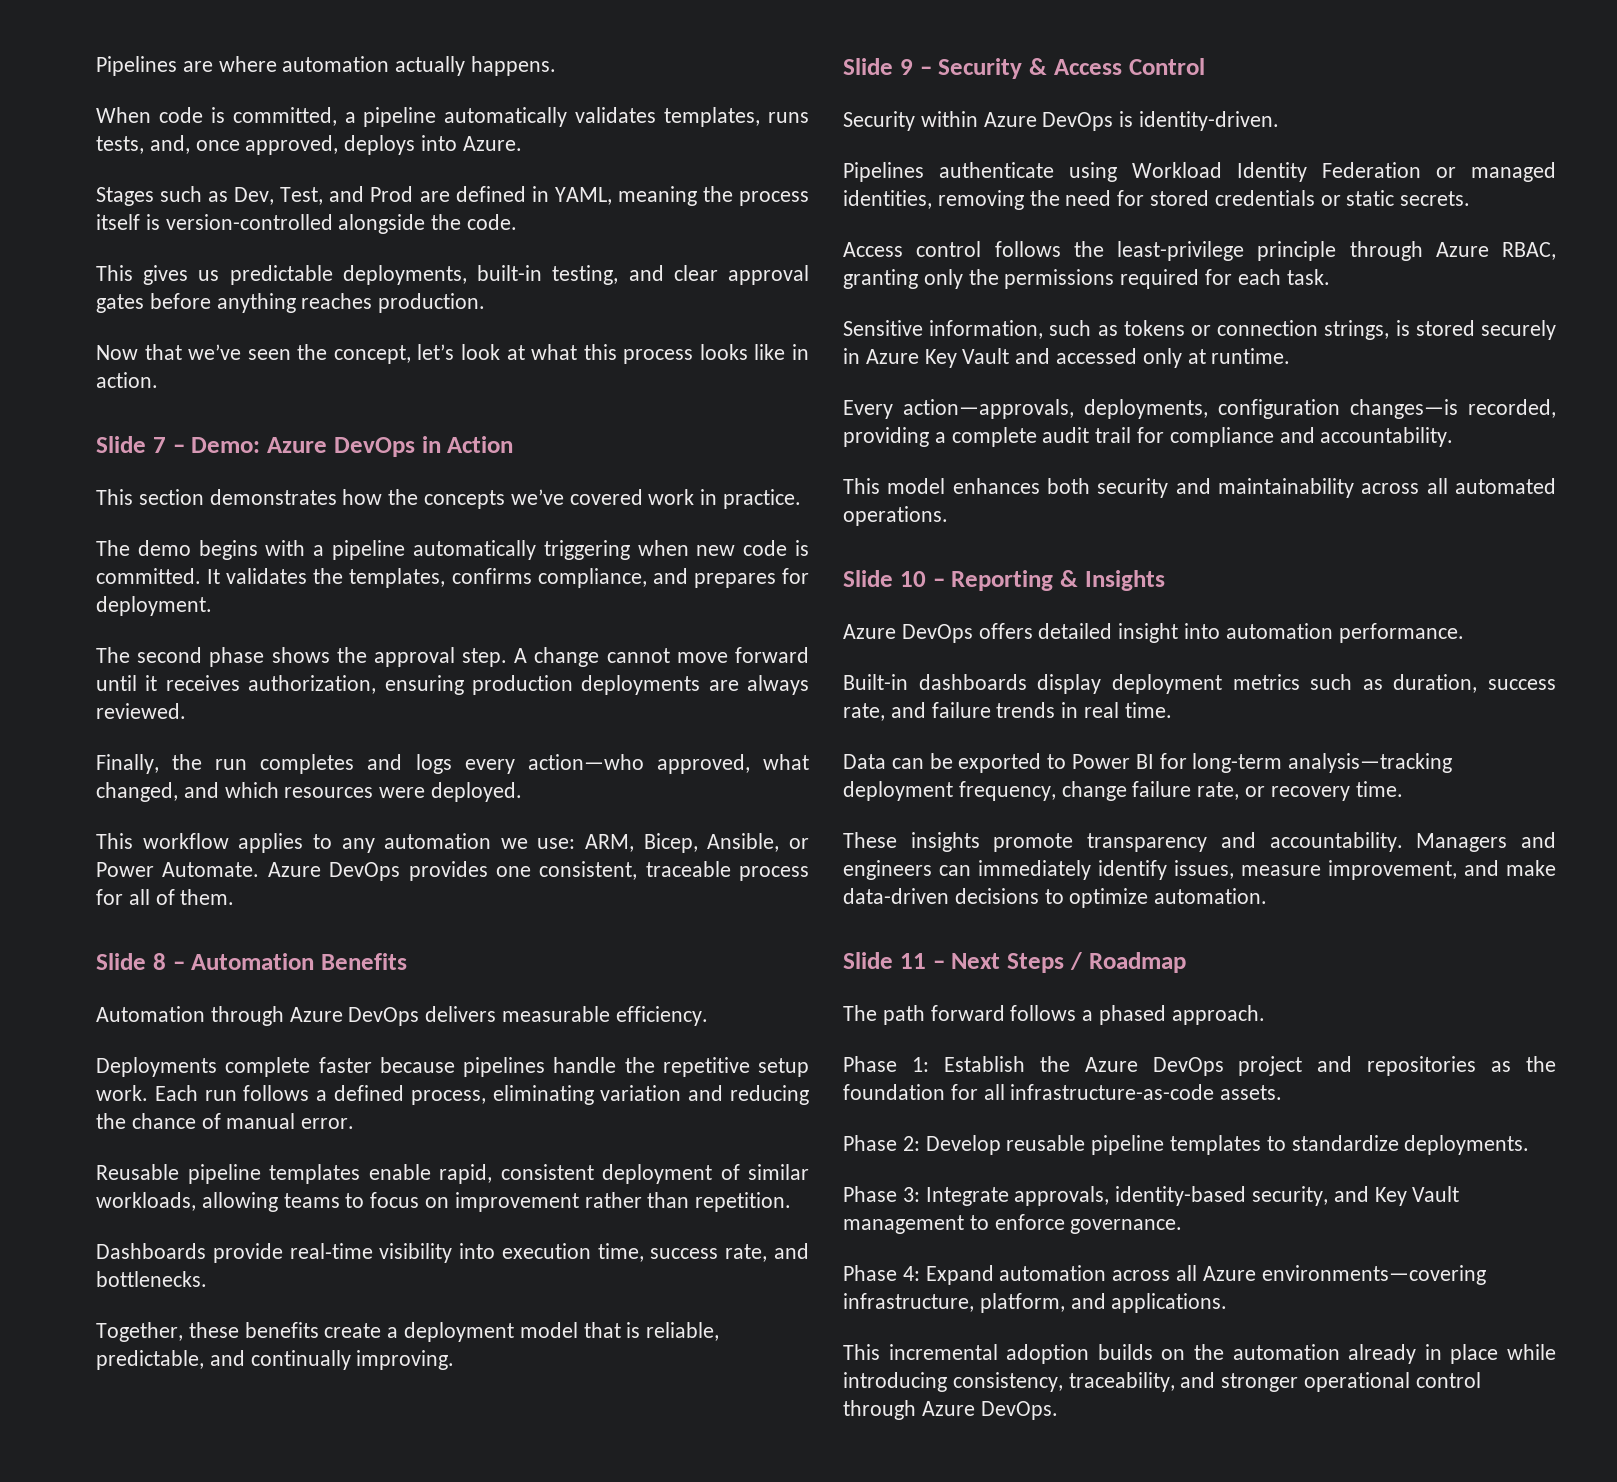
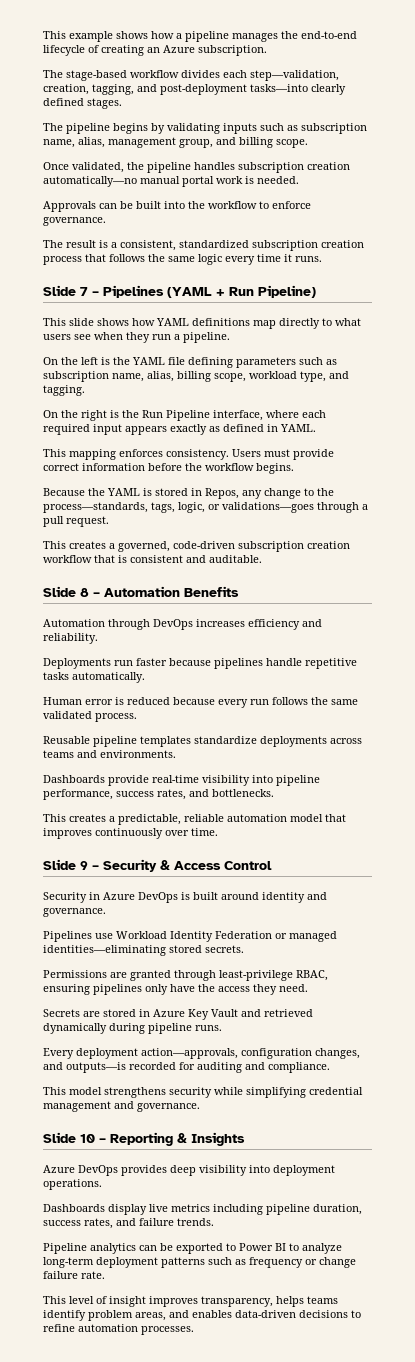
[96,56,557,76] [96,107,810,127] [96,135,522,155] [96,186,810,206] [96,214,518,234] [96,265,809,285] [96,293,486,313] [96,344,809,364] [96,372,158,388] [96,436,514,457] [96,489,802,509] [96,540,810,560] [96,568,809,588] [96,596,212,616] [96,647,809,667] [96,675,809,695] [96,703,186,719] [96,754,809,774] [96,782,523,802] [96,833,809,853] [96,861,809,881] [96,889,235,905] Pipelines are where automation actually happens. // When code is committed, a pipeline automatically validates templates, runs tests, and, once approved, deploys into Azure. // Stages such as Dev, Test, and Prod are defined in YAML, meaning the process itself is version-controlled alongside the code. // This gives us predictable deployments, built-in testing, and clear approval gates before anything reaches production. // Now that we’ve seen the concept, let’s look at what this process looks like in action. // Slide 7 – Demo: Azure DevOps in Action // This section demonstrates how the concepts we’ve covered work in practice. // The demo begins with a pipeline automatically triggering when new code is committed. It validates the templates, confirms compliance, and prepares for deployment. // The second phase shows the approval step. A change cannot move forward until it receives authorization, ensuring production deployments are always reviewed. // Finally, the run completes and logs every action—who approved, what changed, and which resources were deployed. // This workflow applies to any automation we use: ARM, Bicep, Ansible, or Power Automate. Azure DevOps provides one consistent, traceable process for all of them. -> [43,31,357,42] [43,45,267,56] [43,70,339,81] [43,84,346,95] [43,98,122,109] [43,123,367,134] [43,137,308,148] [43,162,350,173] [43,176,299,187] [43,201,311,212] [43,217,106,226] [43,240,364,251] [43,254,322,265] [43,285,316,298] [43,318,361,329] [43,332,230,343] [43,357,337,368] [43,371,349,382] [43,385,85,396] [43,410,326,421] [43,424,316,435] [43,449,334,460] [43,463,294,474] [43,488,334,499] [43,502,368,513] [43,516,109,527] [43,541,350,552] [43,555,262,563] This example shows how a pipeline manages the end‑to‑end lifecycle of creating an Azure subscription. // The stage‑based workflow divides each step—validation, creation, tagging, and post‑deployment tasks—into clearly defined stages. // The pipeline begins by validating inputs such as subscription name, alias, management group, and billing scope. // Once validated, the pipeline handles subscription creation automatically—no manual portal work is needed. // Approvals can be built into the workflow to enforce governance. // The result is a consistent, standardized subscription creation process that follows the same logic every time it runs. // Slide 7 – Pipelines (YAML + Run Pipeline) // This slide shows how YAML definitions map directly to what users see when they run a pipeline. // On the left is the YAML file defining parameters such as subscription name, alias, billing scope, workload type, and tagging. // On the right is the Run Pipeline interface, where each required input appears exactly as defined in YAML. // This mapping enforces consistency. Users must provide correct information before the workflow begins. // Because the YAML is stored in Repos, any change to the process—standards, tags, logic, or validations—goes through a pull request. // This creates a governed, code‑driven subscription creation workflow that is consistent and auditable.
[289,1006,708,1026] Azure DevOps delivers measurable efficiency. -> [153,619,322,630] [43,633,98,644] DevOps increases efficiency and reliability.
[225,1057,311,1077] complete -> [114,660,133,666] run
[624,1057,809,1077] [96,1085,809,1105] [96,1113,355,1129] [96,1164,809,1184] [96,1192,792,1212] the repetitive setup work. Each run follows a defined process, eliminating variation and reducing the chance of manual error. // Reusable pipeline templates enable rapid, consistent deployment of similar workloads, allowing teams to focus on improvement rather than repetition. -> [305,658,357,669] [43,672,145,683] [43,697,358,708] [43,711,137,722] [43,736,362,747] [43,750,176,758] repetitive tasks automatically. // Human error is reduced because every run follows the same validated process. // Reusable pipeline templates standardize deployments across teams and environments.
[501,1243,810,1262] [96,1271,207,1287] [96,1322,720,1342] [96,1350,455,1370] execution time, success rate, and bottlenecks. // Together, these benefits create a deployment model that is reliable, predictable, and continually improving. -> [276,775,320,786] [43,789,274,800] [43,814,346,825] [43,828,218,839] pipeline performance, success rates, and bottlenecks. // This creates a predictable, reliable automation model that improves continuously over time.
[920,111,978,127] within -> [89,892,100,900] in
[1139,111,1280,131] [843,162,1117,182] identity-driven. // Pipelines authenticate using -> [193,892,327,903] [43,908,106,917] [43,931,113,942] built around identity and governance. // Pipelines use
[843,190,1471,210] [843,241,1556,261] [843,269,1330,289] [843,320,1556,340] identities, removing the need for stored credentials or static secrets. // Access control follows the least-privilege principle through Azure RBAC, granting only the permissions required for each task. // Sensitive information, such as tokens or connection strings, is stored securely -> [43,945,244,956] [43,970,328,981] [43,984,308,995] [43,1009,136,1017] identities—eliminating stored secrets. // Permissions are granted through least‑privilege RBAC, ensuring pipelines only have the access they need. // Secrets are stored
[1056,348,1291,368] [843,399,1556,419] [843,427,1454,447] [843,478,1556,498] [843,506,948,526] accessed only at runtime. // Every action—approvals, deployments, configuration changes—is recorded, providing a complete audit trail for compliance and accountability. // This model enhances both security and maintainability across all automated operations. -> [264,1009,313,1017] [43,1023,222,1034] [43,1048,360,1059] [43,1062,330,1073] [43,1087,363,1098] [43,1101,200,1112] retrieved dynamically during pipeline runs. // Every deployment action—approvals, configuration changes, and outputs—is recorded for auditing and compliance. // This model strengthens security while simplifying credential management and governance.
[978,623,1464,643] [843,674,1383,694] offers detailed insight into automation performance. // Built-in dashboards display deployment metrics such as -> [121,1165,335,1176] [43,1179,102,1190] [43,1204,310,1215] provides deep visibility into deployment operations. // Dashboards display live metrics including pipeline
[843,703,885,721] rate, -> [84,1218,113,1229] rates,
[996,702,1172,718] [843,754,886,769] trends in real time. // Data -> [177,1218,214,1226] [43,1243,136,1254] trends. // Pipeline analytics
[1159,753,1453,773] [843,781,1403,801] [843,832,1556,852] [843,860,1556,880] [843,888,1268,908] [843,952,1186,973] [843,1005,1265,1025] [843,1056,1556,1076] [843,1084,1283,1100] [843,1135,1530,1155] [843,1186,1460,1206] [843,1214,1183,1234] [843,1265,1486,1285] [843,1293,1228,1313] [843,1344,1556,1364] [843,1372,1481,1392] [843,1400,1058,1420] for long-term analysis—tracking deployment frequency, change failure rate, or recovery time. // These insights promote transparency and accountability. Managers and engineers can immediately identify issues, measure improvement, and make data-driven decisions to optimize automation. // Slide 11 – Next Steps / Roadmap // The path forward follows a phased approach. // Phase 1: Establish the Azure DevOps project and repositories as the foundation for all infrastructure-as-code assets. // Phase 2: Develop reusable pipeline templates to standardize deployments. // Phase 3: Integrate approvals, identity-based security, and Key Vault management to enforce governance. // Phase 4: Expand automation across all Azure environments—covering infrastructure, platform, and applications. // This incremental adoption builds on the automation already in place while introducing consistency, traceability, and stronger operational control through Azure DevOps. -> [289,1243,342,1254] [43,1257,356,1268] [43,1271,105,1279] [43,1296,338,1307] [43,1310,361,1321] [43,1324,194,1335] to analyze long‑term deployment patterns such as frequency or change failure rate. // This level of insight improves transparency, helps teams identify problem areas, and enables data‑driven decisions to refine automation processes.

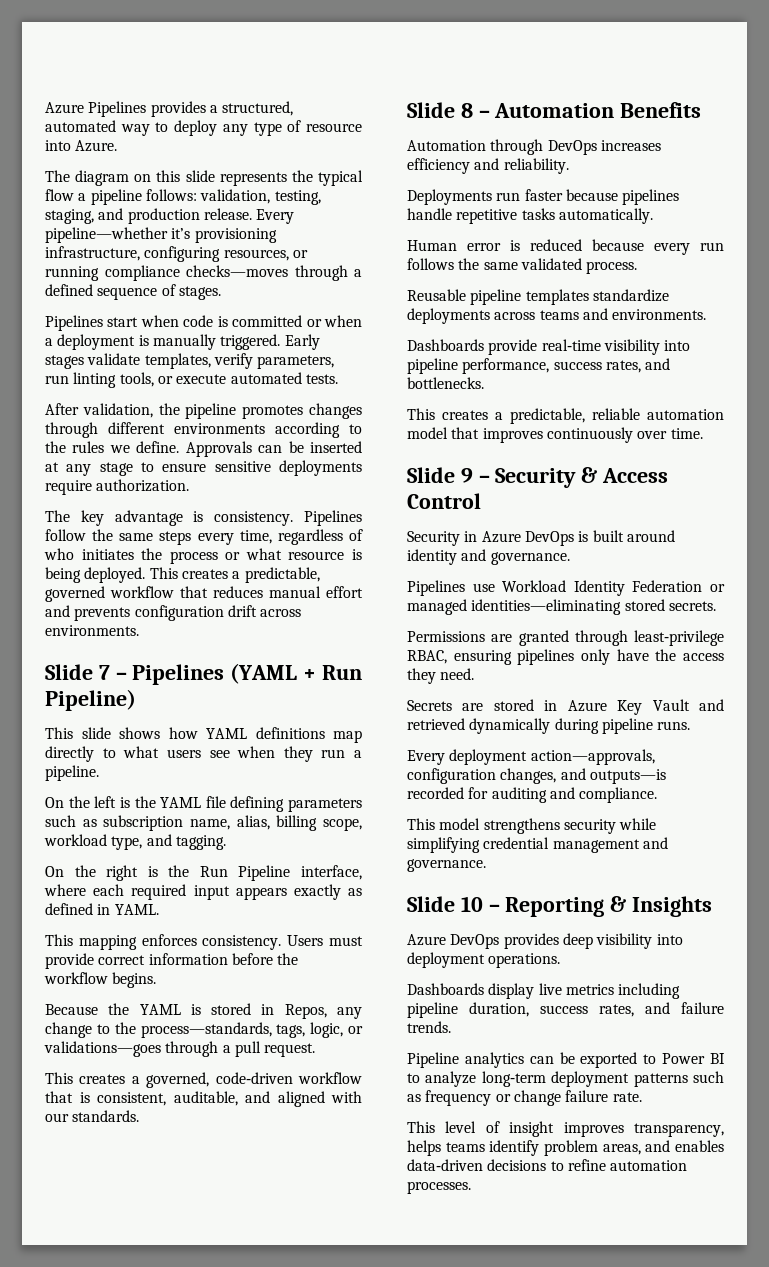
[43,31,357,42] [43,45,267,56] [43,70,339,81] [43,84,346,95] [43,98,122,109] [43,123,367,134] [43,137,308,148] [43,162,350,173] [43,176,299,187] [43,201,311,212] [43,217,106,226] [43,240,364,251] [43,254,322,265] This example shows how a pipeline manages the end‑to‑end lifecycle of creating an Azure subscription. // The stage‑based workflow divides each step—validation, creation, tagging, and post‑deployment tasks—into clearly defined stages. // The pipeline begins by validating inputs such as subscription name, alias, management group, and billing scope. // Once validated, the pipeline handles subscription creation automatically—no manual portal work is needed. // Approvals can be built into the workflow to enforce governance. // The result is a consistent, standardized subscription creation process that follows the same logic every time it runs. -> [45,101,294,117] [45,120,362,136] [45,140,118,152] [45,170,363,186] [45,189,321,205] [45,208,295,224] [45,227,277,243] [45,246,308,262] [45,265,362,281] [45,284,221,300] [45,315,362,331] [45,334,320,350] [45,353,335,369] [45,372,338,388] [45,403,363,419] [45,422,362,438] [45,441,362,457] [45,460,362,476] [45,479,190,495] [45,510,363,526] [45,529,363,545] [44,548,362,564] [45,567,320,583] [45,586,363,602] [45,605,302,621] [45,625,139,636] Azure Pipelines provides a structured, automated way to deploy any type of resource into Azure. // The diagram on this slide represents the typical flow a pipeline follows: validation, testing, staging, and production release. Every pipeline—whether it’s provisioning infrastructure, configuring resources, or running compliance checks—moves through a defined sequence of stages. // Pipelines start when code is committed or when a deployment is manually triggered. Early stages validate templates, verify parameters, run linting tools, or execute automated tests. // After validation, the pipeline promotes changes through different environments according to the rules we define. Approvals can be inserted at any stage to ensure sensitive deployments require authorization. // The key advantage is consistency. Pipelines follow the same steps every time, regardless of who initiates the process or what resource is being deployed. This creates a predictable, governed workflow that reduces manual effort and prevents configuration drift across environments.
[238,541,350,552] subscription creation -> (293, 1078) none
[130,555,262,563] consistent and auditable. -> [97,1091,362,1107] [45,1110,140,1122] consistent, auditable, and aligned with our standards.

